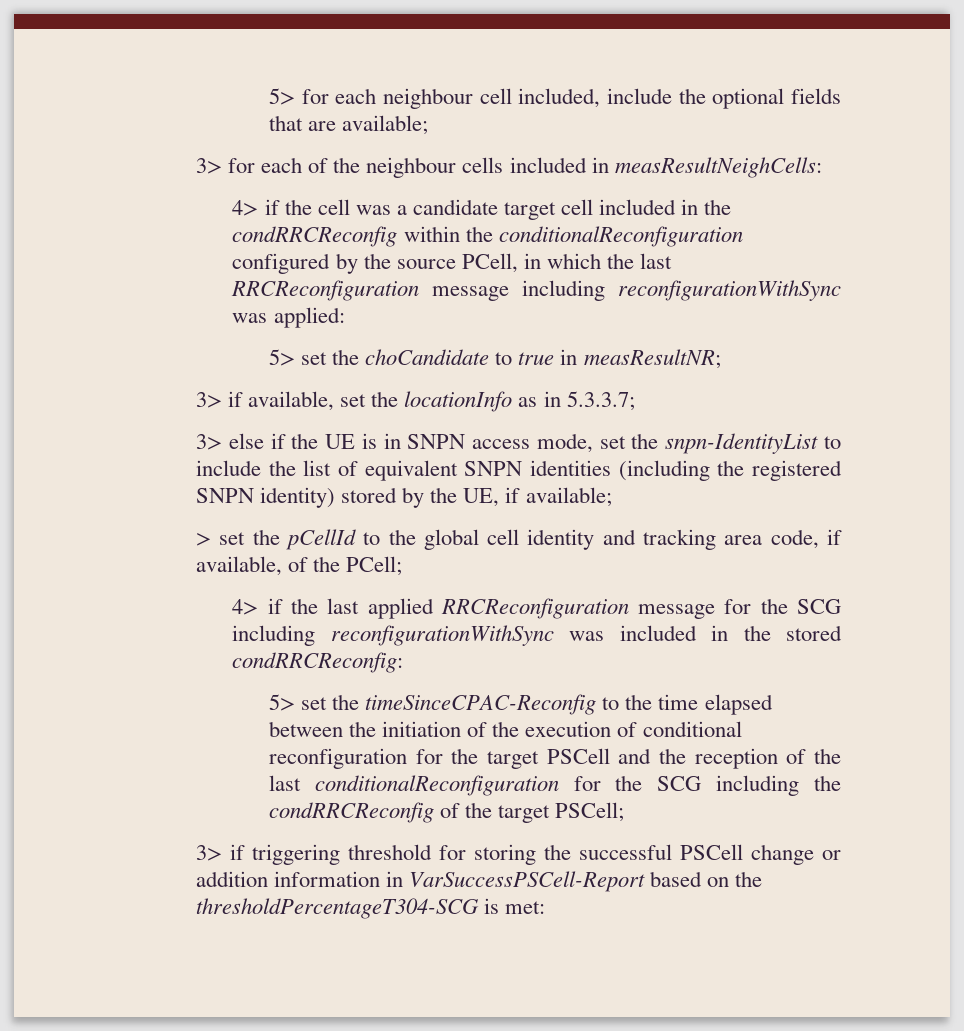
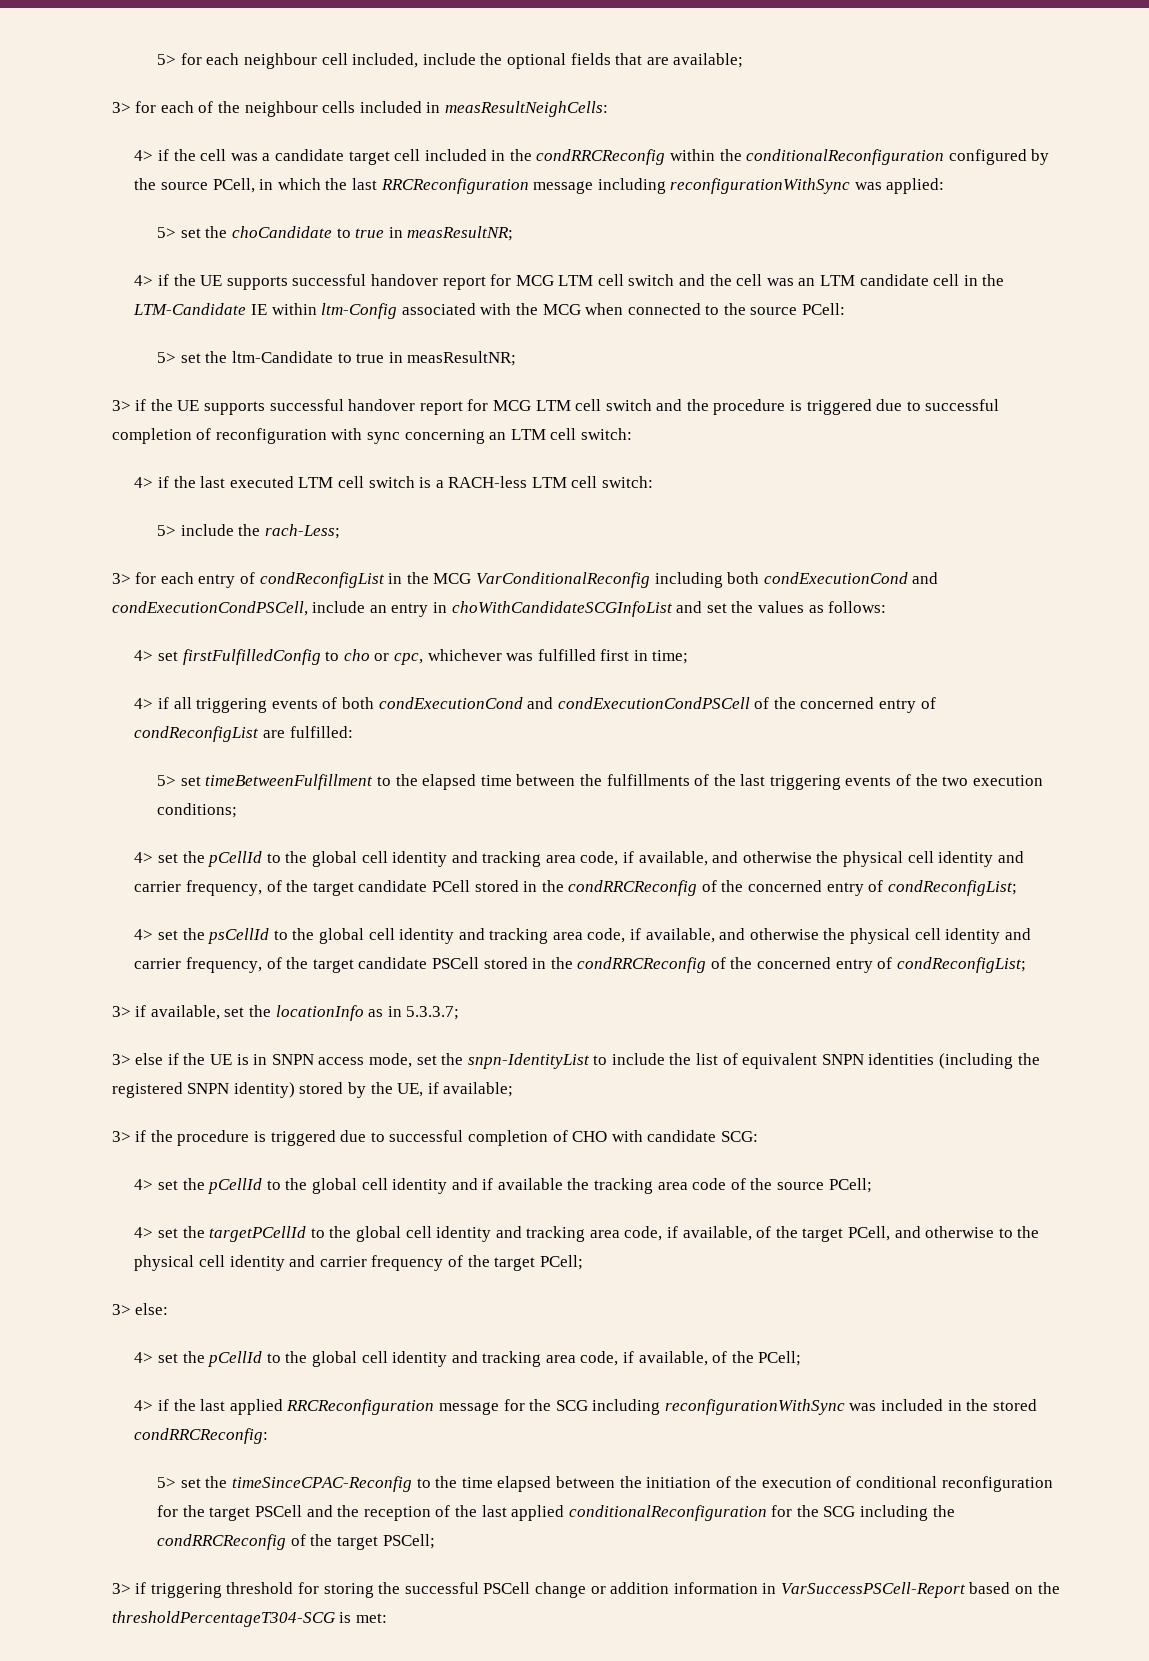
(721, 359) none -> [134,274,1005,290] [133,303,846,319] [157,351,517,366] [111,399,1000,415] [111,428,632,444] [134,476,654,488] [157,524,340,539] [111,572,939,588] [111,601,887,617] [134,649,689,665] [134,697,936,713] [134,726,353,742] [157,774,1043,790] [157,803,238,818] [134,851,1024,867] [134,880,1017,896] [134,928,1031,944] [134,957,1026,973] // 4> if the UE supports successful handover report for MCG LTM cell switch and the cell was an LTM candidate cell in the LTM-Candidate IE within ltm-Config associated with the MCG when connected to the source PCell: // 5> set the ltm-Candidate to true in measResultNR; // 3> if the UE supports successful handover report for MCG LTM cell switch and the procedure is triggered due to successful completion of reconfiguration with sync concerning an LTM cell switch: // 4> if the last executed LTM cell switch is a RACH-less LTM cell switch: // 5> include the rach-Less; // 3> for each entry of condReconfigList in the MCG VarConditionalReconfig including both condExecutionCond and condExecutionCondPSCell, include an entry in choWithCandidateSCGInfoList and set the values as follows: // 4> set firstFulfilledConfig to cho or cpc, whichever was fulfilled first in time; // 4> if all triggering events of both condExecutionCond and condExecutionCondPSCell of the concerned entry of condReconfigList are fulfilled: // 5> set timeBetweenFulfillment to the elapsed time between the fulfillments of the last triggering events of the two execution conditions; // 4> set the pCellId to the global cell identity and tracking area code, if available, and otherwise the physical cell identity and carrier frequency, of the target candidate PCell stored in the condRRCReconfig of the concerned entry of condReconfigList; // 4> set the psCellId to the global cell identity and tracking area code, if available, and otherwise the physical cell identity and carrier frequency, of the target candidate PSCell stored in the condRRCReconfig of the concerned entry of condReconfigList;
[195,532,211,546] > -> [111,1130,758,1146] [134,1178,872,1194] [134,1226,1040,1242] [134,1255,583,1271] [111,1303,169,1315] [134,1352,154,1363] 3> if the procedure is triggered due to successful completion of CHO with candidate SCG: // 4> set the pCellId to the global cell identity and if available the tracking area code of the source PCell; // 4> set the targetPCellId to the global cell identity and tracking area code, if available, of the target PCell, and otherwise to the physical cell identity and carrier frequency of the target PCell; // 3> else: // 4>
(301, 783) none -> [511,1505,565,1521] applied

